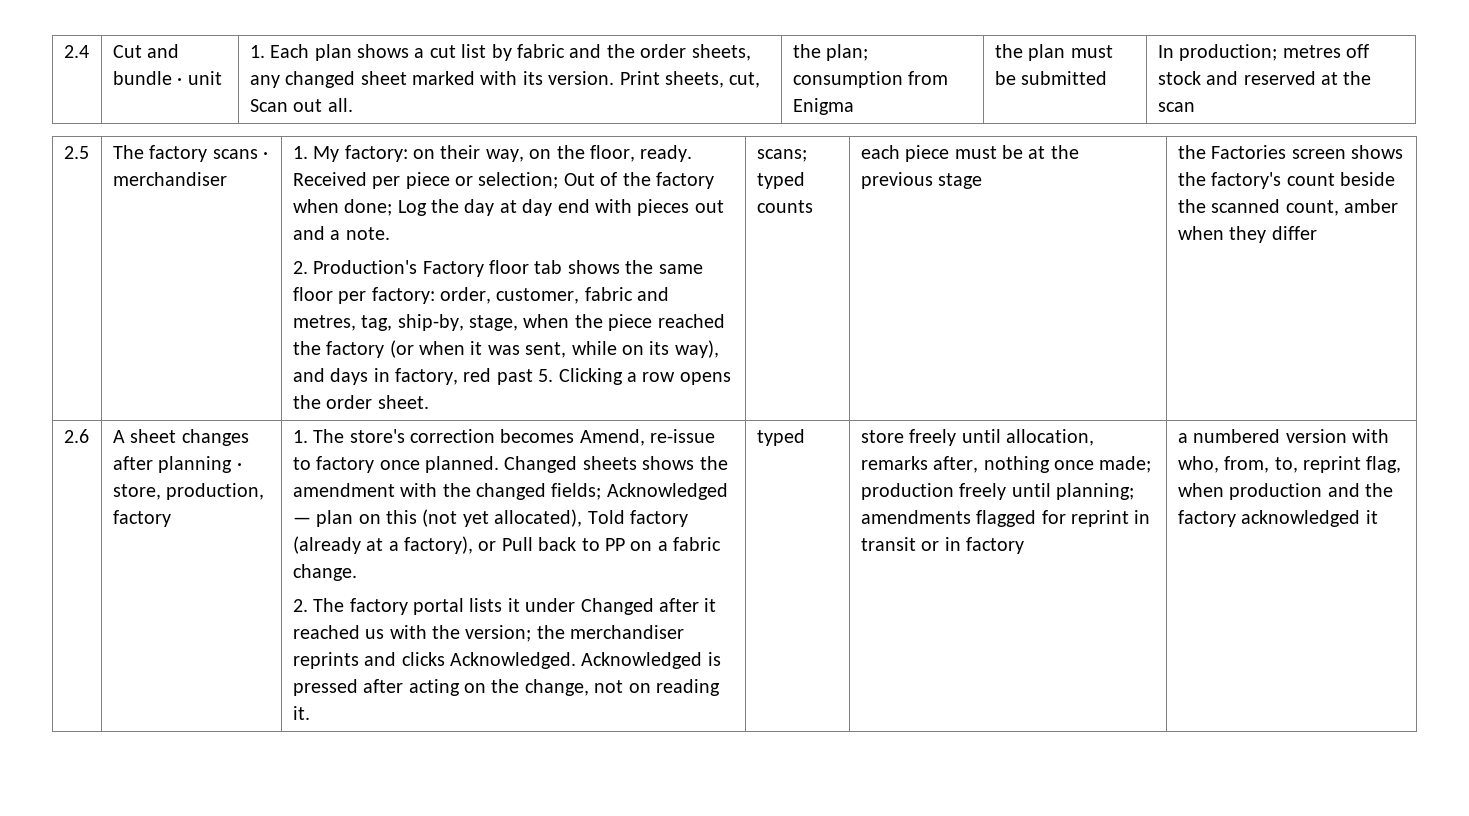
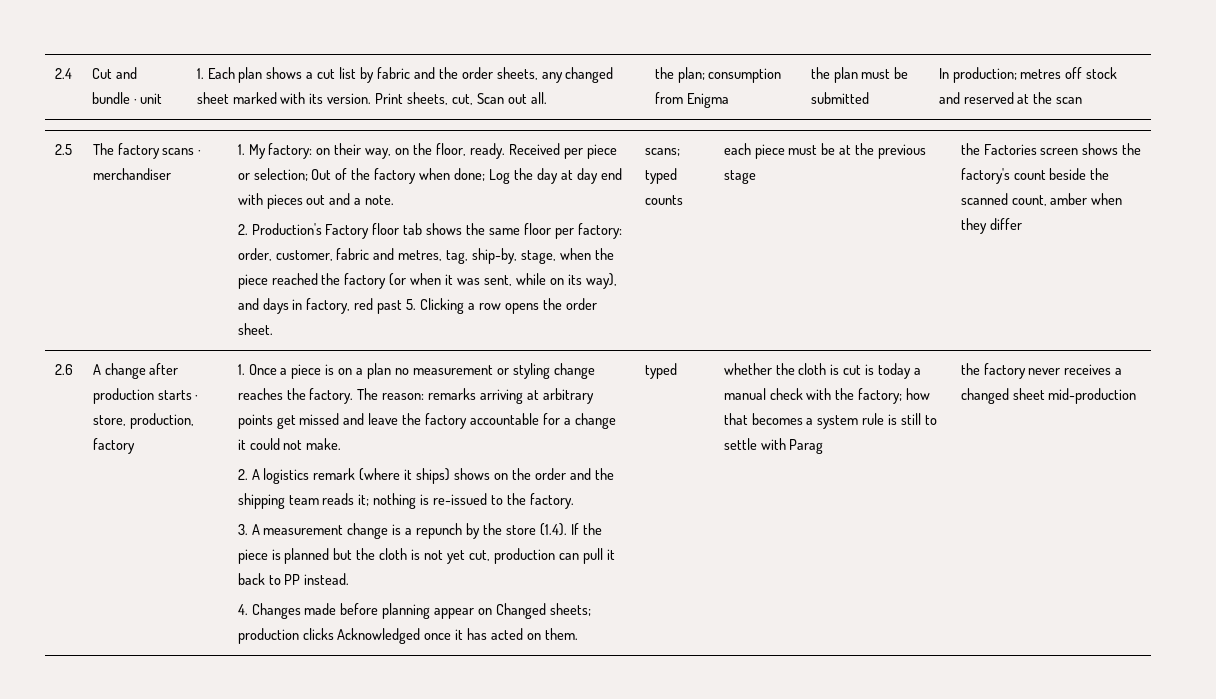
[130,429,249,446] [112,456,233,473] sheet changes after planning -> [104,363,179,379] [92,388,192,404] change after production starts
[313,429,716,446] [292,456,728,473] [292,483,728,500] [292,509,688,527] [292,536,722,554] [292,564,357,581] [292,598,717,615] [292,625,685,642] [292,652,721,669] [292,679,720,696] [292,706,310,720] [756,429,805,446] [860,429,1094,446] [860,456,1152,473] [860,483,1134,500] [860,510,1151,527] [860,537,1024,554] [1177,429,1389,443] [1177,456,1402,473] [1177,483,1393,500] [1177,510,1378,527] The store's correction becomes Amend, re-issue to factory once planned. Changed sheets shows the amendment with the changed fields; Acknowledged — plan on this (not yet allocated), Told factory (already at a factory), or Pull back to PP on a fabric change. // 2. The factory portal lists it under Changed after it reached us with the version; the merchandiser reprints and clicks Acknowledged. Acknowledged is pressed after acting on the change, not on reading it. | typed | store freely until allocation, remarks after, nothing once made; production freely until planning; amendments flagged for reprint in transit or in factory | a numbered version with who, from, to, reprint flag, when production and the factory acknowledged it -> [248,363,595,379] [237,388,594,404] [237,413,616,429] [237,438,342,450] [237,468,614,484] [237,493,574,509] [237,523,602,539] [237,548,615,564] [237,573,350,585] [237,603,591,619] [237,628,578,644] [644,363,677,379] [723,363,922,379] [723,388,931,404] [723,413,938,429] [723,438,824,454] [960,363,1123,379] [960,388,1137,404] Once a piece is on a plan no measurement or styling change reaches the factory. The reason: remarks arriving at arbitrary points get missed and leave the factory accountable for a change it could not make. // 2. A logistics remark (where it ships) shows on the order and the shipping team reads it; nothing is re-issued to the factory. // 3. A measurement change is a repunch by the store (1.4). If the piece is planned but the cloth is not yet cut, production can pull it back to PP instead. // 4. Changes made before planning appear on Changed sheets; production clicks Acknowledged once it has acted on them. | typed | whether the cloth is cut is today a manual check with the factory; how that becomes a system rule is still to settle with Parag | the factory never receives a changed sheet mid-production

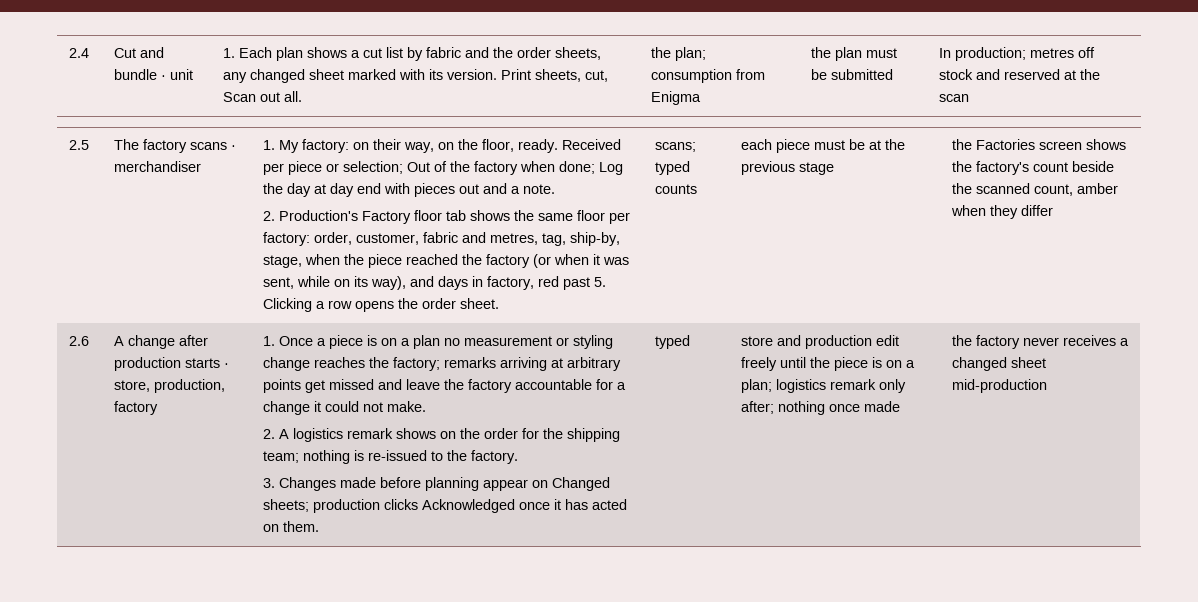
[309,388,425,404] factory. The reason: -> [393,357,441,371] factory;
[359,468,451,484] (where it ships) -> (394, 433) none
[569,468,591,480] and -> [522,428,540,439] for
[288,493,370,506] team reads it; -> [263,451,300,463] team;
[251,523,602,539] [237,548,615,564] [237,573,350,585] [237,604,248,615] A measurement change is a repunch by the store (1.4). If the piece is planned but the cloth is not yet cut, production can pull it back to PP instead. // 4. -> (276, 483) none
[723,363,922,379] [723,388,931,404] [723,413,938,429] [723,438,824,454] whether the cloth is cut is today a manual check with the factory; how that becomes a system rule is still to settle with Parag -> [741,335,900,349] [741,357,916,371] [741,379,907,393] [741,401,901,415] store and production edit freely until the piece is on a plan; logistics remark only after; nothing once made

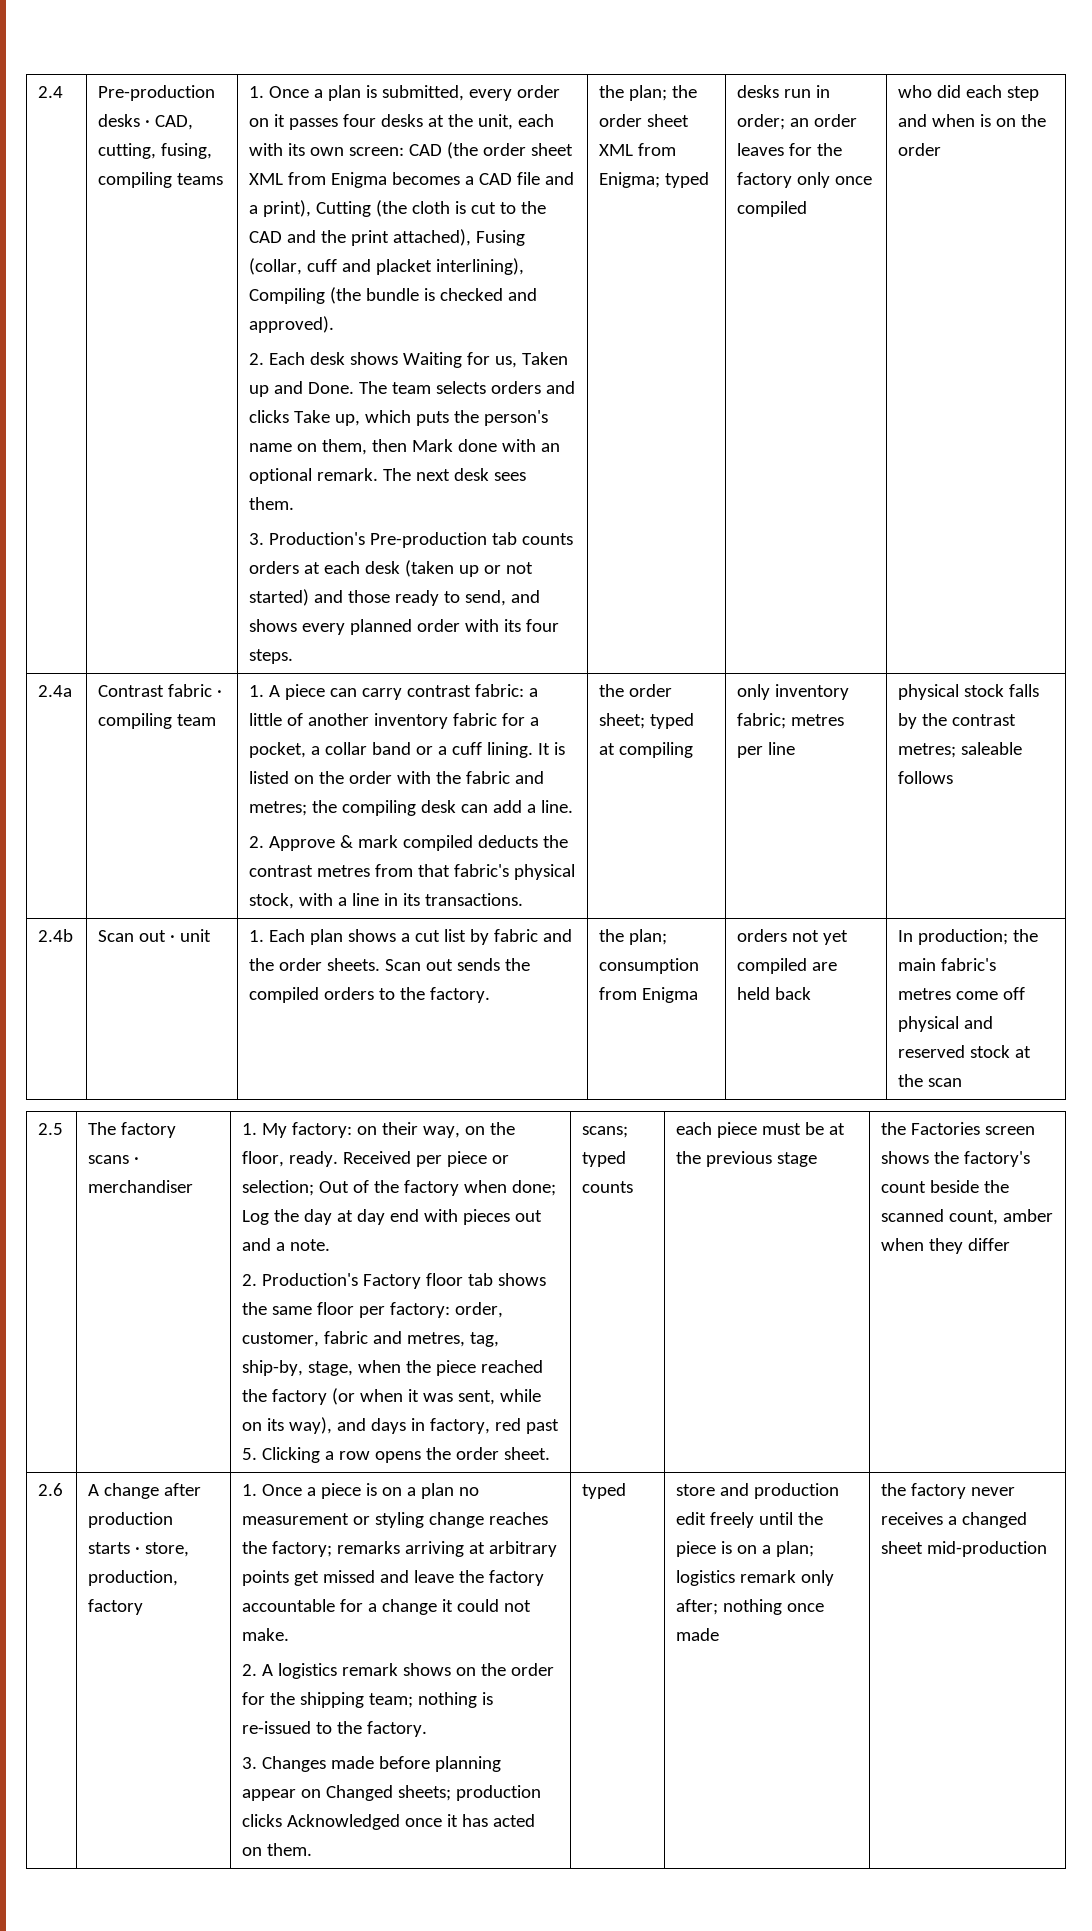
[114,47,165,58] [114,69,158,80] Cut and bundle -> [98,85,216,101] [98,114,194,130] [98,143,213,159] [98,172,224,188] [249,85,561,101] [249,114,555,130] [249,142,574,159] [249,172,575,188] [249,200,547,217] [249,229,526,246] [249,258,525,275] [249,287,538,304] [249,316,335,333] [249,352,569,368] [249,381,576,397] [249,410,549,426] [249,439,561,455] [249,468,527,484] [249,497,295,510] [249,532,574,548] [249,560,534,577] [249,589,541,606] [249,619,560,635] [249,649,294,664] [599,85,698,101] [599,114,690,127] [599,143,677,156] [599,172,710,188] [737,85,831,98] [737,114,858,130] [737,143,843,156] [737,172,873,188] [737,201,808,217] [898,85,1040,101] [898,114,1047,127] [898,143,942,156] [38,685,73,697] [98,684,223,697] [98,713,217,729] [249,684,539,700] [249,713,540,729] [249,742,566,758] [249,771,545,784] [249,800,574,816] [249,835,569,851] [249,864,576,880] [249,893,524,909] [599,684,673,697] [599,713,695,729] [599,742,694,758] [737,684,850,700] [737,713,845,729] [737,742,796,758] [898,684,1040,700] [898,713,1017,729] [898,742,1023,758] [898,771,954,784] [38,929,74,942] [98,930,167,942] Pre-production desks · CAD, cutting, fusing, compiling teams | 1. Once a plan is submitted, every order on it passes four desks at the unit, each with its own screen: CAD (the order sheet XML from Enigma becomes a CAD file and a print), Cutting (the cloth is cut to the CAD and the print attached), Fusing (collar, cuff and placket interlining), Compiling (the bundle is checked and approved). // 2. Each desk shows Waiting for us, Taken up and Done. The team selects orders and clicks Take up, which puts the person's name on them, then Mark done with an optional remark. The next desk sees them. // 3. Production's Pre-production tab counts orders at each desk (taken up or not started) and those ready to send, and shows every planned order with its four steps. | the plan; the order sheet XML from Enigma; typed | desks run in order; an order leaves for the factory only once compiled | who did each step and when is on the order // 2.4a | Contrast fabric · compiling team | 1. A piece can carry contrast fabric: a little of another inventory fabric for a pocket, a collar band or a cuff lining. It is listed on the order with the fabric and metres; the compiling desk can add a line. // 2. Approve & mark compiled deducts the contrast metres from that fabric's physical stock, with a line in its transactions. | the order sheet; typed at compiling | only inventory fabric; metres per line | physical stock falls by the contrast metres; saleable follows // 2.4b | Scan out
[555,47,602,60] [223,69,609,83] [223,91,303,102] sheets, any changed sheet marked with its version. Print sheets, cut, Scan out all. -> [327,958,531,971] [249,987,491,1003] sheets. Scan out sends the compiled orders to the factory.
[811,47,898,61] [811,69,894,80] [939,47,1096,61] [939,69,974,80] the plan must be submitted | In production; metres off stock -> [737,929,849,945] [737,958,838,974] [737,987,812,1000] [898,929,1039,945] [898,958,997,971] [898,987,1026,1000] [898,1016,960,1032] orders not yet compiled are held back | In production; the main fabric's metres come off physical
(1061, 74) none -> [970,1045,1011,1058] stock

